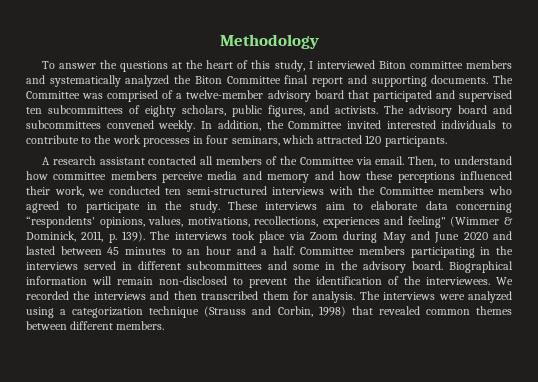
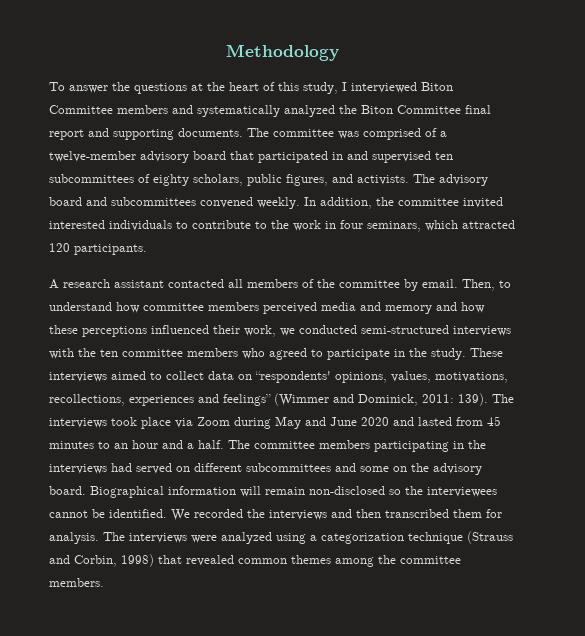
[409,61,463,69] committee -> [49,105,113,114] Committee
[26,91,80,99] Committee -> [273,129,334,137] committee
(432, 96) none -> [332,152,343,160] in
[288,121,343,129] Committee -> [398,198,459,206] committee
[142,138,190,147] processes -> (321, 225) none
[299,157,372,165] Committee via -> [339,279,418,291] committee by
[162,172,204,183] perceive -> [263,302,317,314] perceived
[165,188,182,195] ten -> (357, 329) none
[379,187,434,195] Committee -> [100,349,183,357] ten committee
[325,201,512,213] aim to elaborate data concerning -> [111,371,252,380] aimed to collect data on
[407,216,513,228] [26,231,117,243] feeling" (Wimmer & Dominick, 2011, p. -> [223,393,454,406] feelings” (Wimmer and Dominick, 2011:
[60,246,102,255] between -> [456,417,483,426] from
[300,247,355,255] Committee -> [228,440,315,449] The committee
[84,261,132,270] served in -> [111,463,190,474] had served on
[325,262,335,270] in -> [393,466,407,472] on
[233,276,490,288] to prevent the identification of the interviewees. -> [389,486,497,497] [49,509,167,518] so the interviewees cannot be identified.
[26,321,114,330] between different -> [335,555,461,567] among the committee

